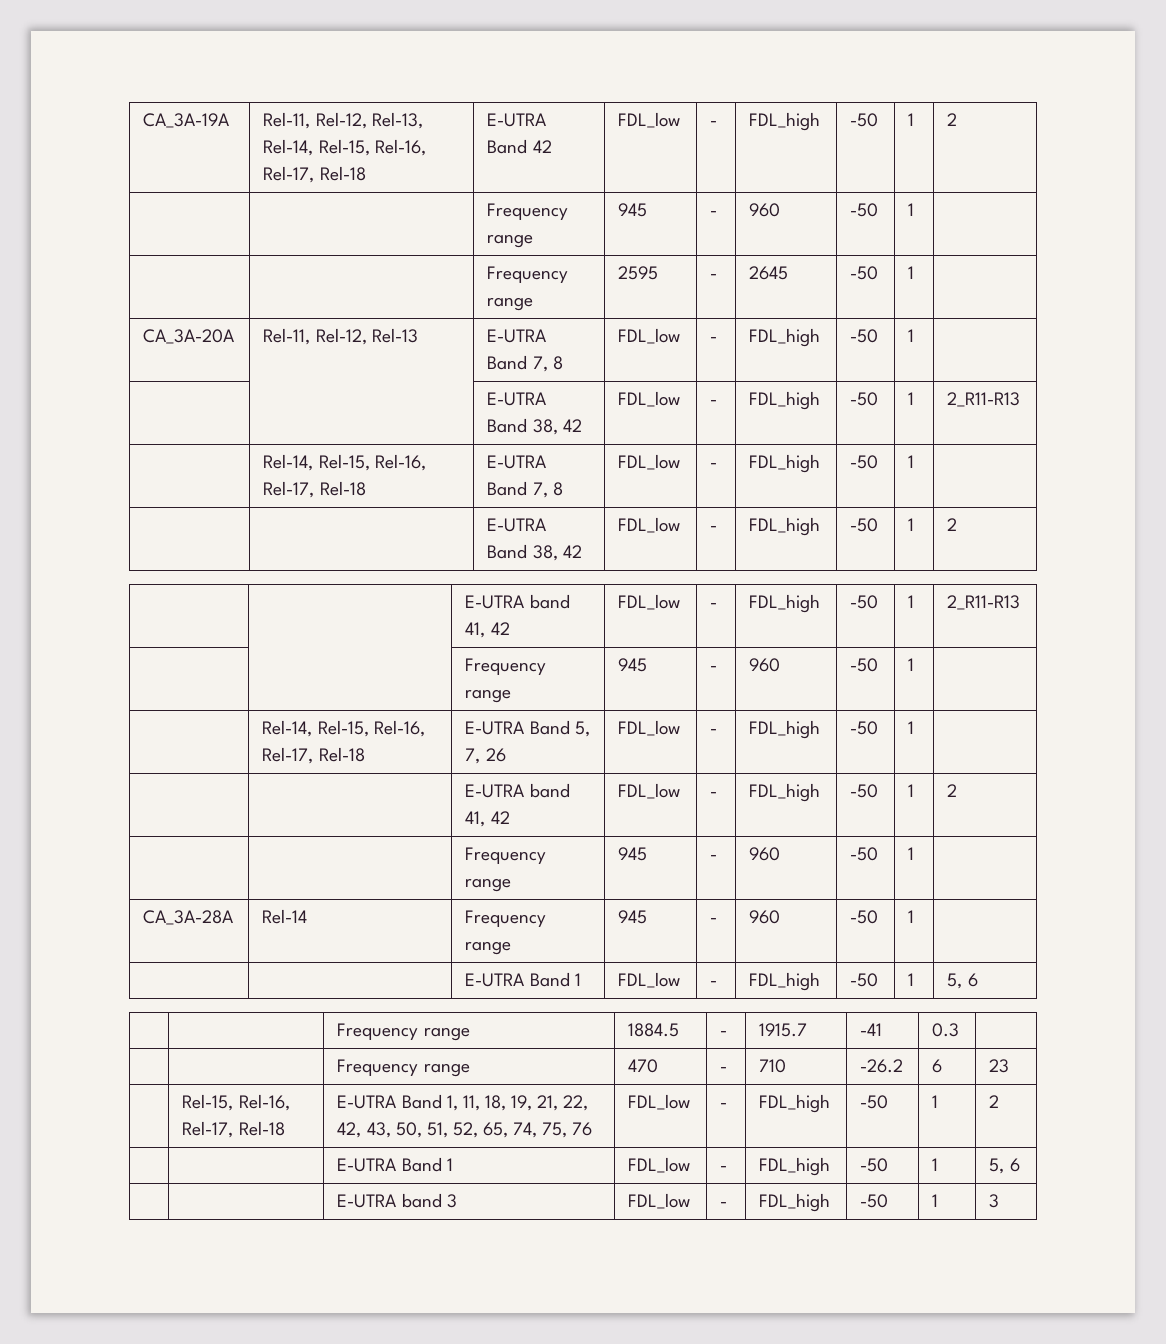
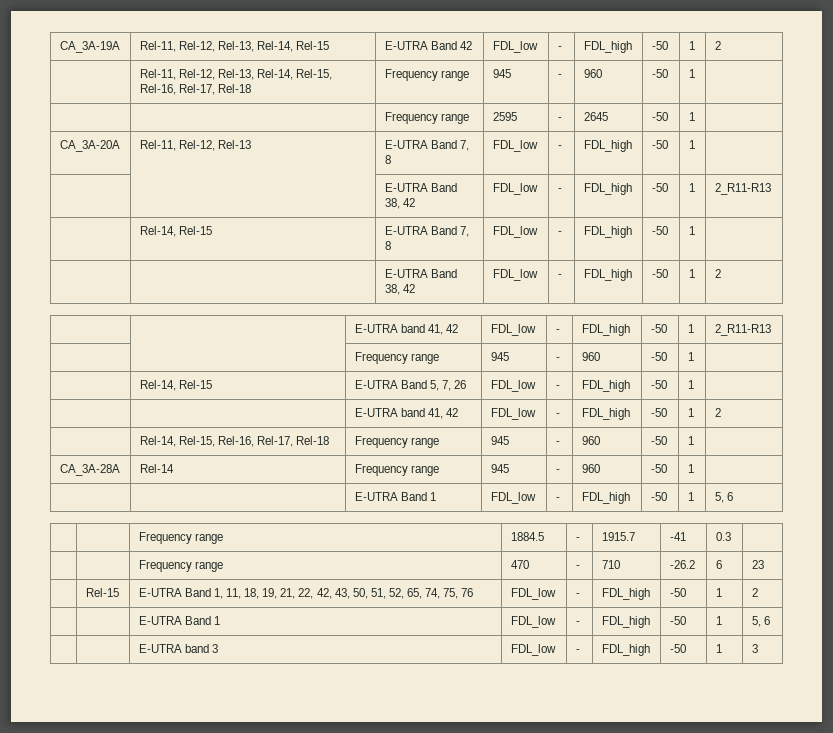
[318,139,426,156] [263,166,366,183] Rel-15, Rel-16, Rel-17, Rel-18 -> [296,41,330,50] Rel-15
(958, 119) none -> [139,69,333,80] [139,84,251,95] Rel-11, Rel-12, Rel-13, Rel-14, Rel-15, Rel-16, Rel-17, Rel-18
[318,454,426,471] [263,481,366,498] Rel-15, Rel-16, Rel-17, Rel-18 -> [178,226,212,235] Rel-15
[317,720,425,737] [262,747,365,764] Rel-15, Rel-16, Rel-17, Rel-18 -> [178,380,212,389] Rel-15
(958, 790) none -> [139,436,330,447] Rel-14, Rel-15, Rel-16, Rel-17, Rel-18
[182,1094,290,1111] [182,1121,285,1138] Rel-15, Rel-16, Rel-17, Rel-18 -> [85,588,119,597] Rel-15

